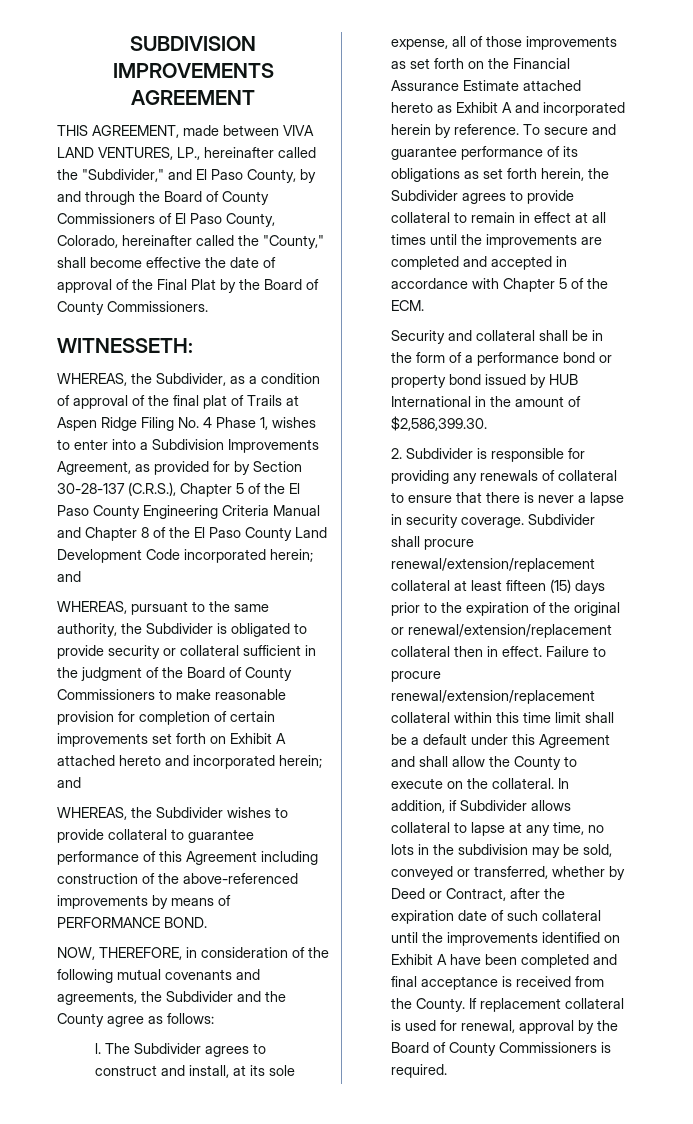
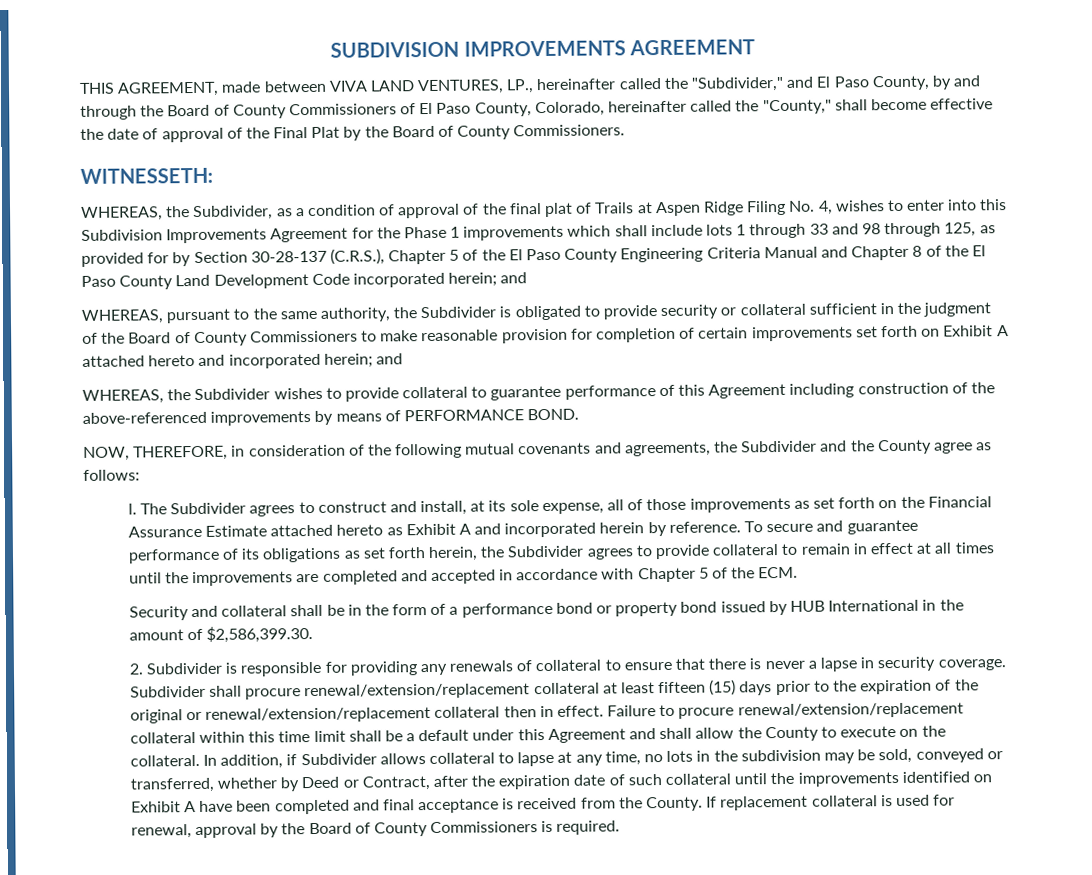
[203,417,268,430] 4 Phase 1, -> [817,200,833,215] 4,
[140,442,148,450] a -> [979,199,1008,211] this
[57,461,131,475] Agreement, -> [270,222,977,243] Agreement for the Phase 1 improvements which shall include lots 1 through 33 and 98 through 125,

